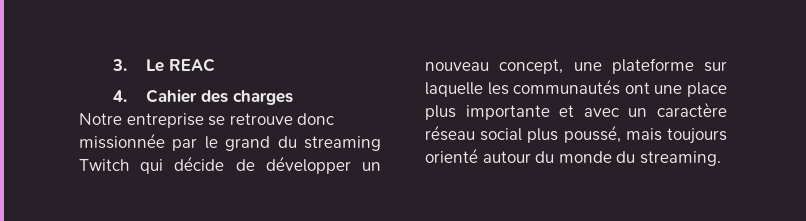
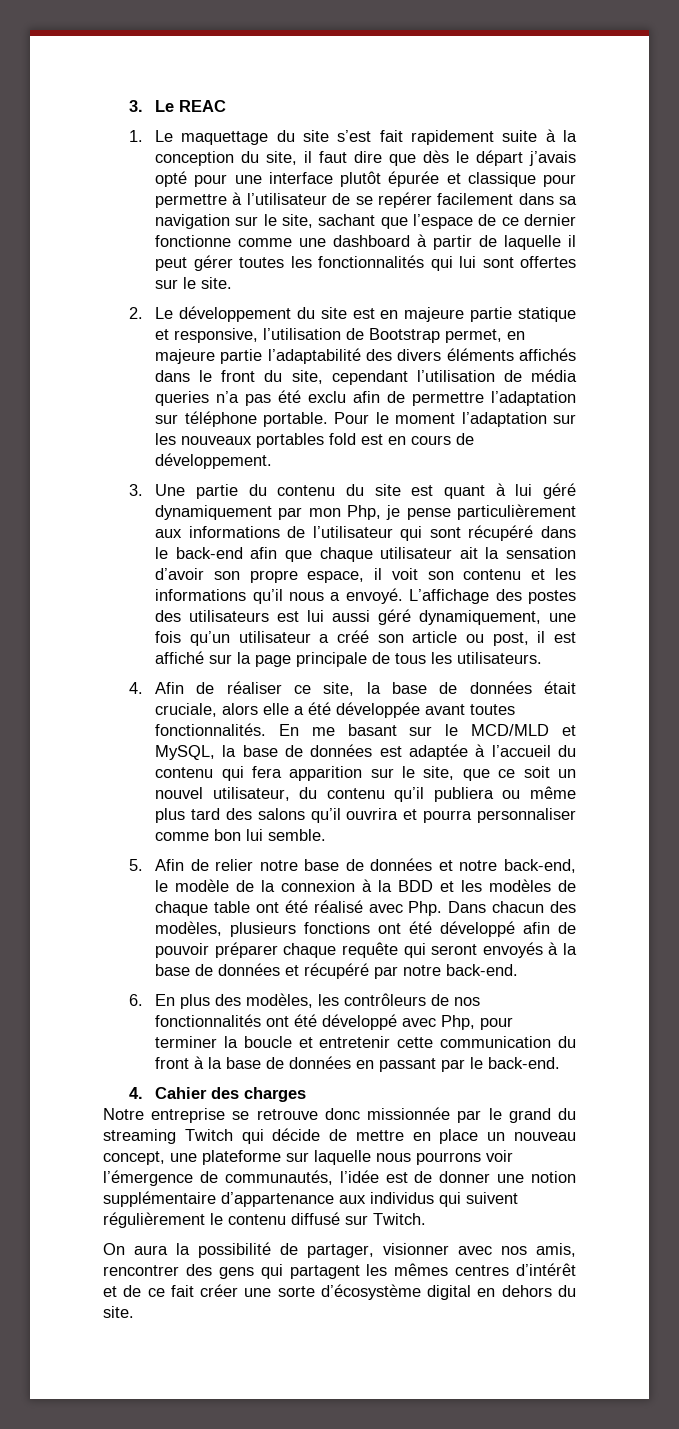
(215, 65) none -> [129,129,577,145] [155,150,576,166] [155,171,576,187] [155,192,577,208] [155,214,576,229] [155,234,576,250] [155,255,576,271] [155,277,233,289] [129,306,576,322] [155,328,526,343] [155,348,576,364] [155,369,577,385] [155,390,576,406] [155,411,576,427] [155,433,475,448] [155,453,273,469] [129,483,577,499] [155,504,576,520] [155,525,576,541] [155,547,576,562] [155,568,577,583] [155,588,576,604] [155,609,576,625] [155,630,577,646] [155,651,543,667] [129,681,576,696] [155,702,516,718] [155,723,577,736] [155,744,576,760] [155,766,576,781] [155,786,576,802] [155,808,576,823] [155,829,327,841] [129,858,576,873] [155,879,576,892] [155,900,576,916] [155,921,576,937] [155,942,577,958] [155,963,519,979] [129,993,481,1009] [155,1014,514,1030] [155,1036,576,1048] [155,1056,561,1072] // 1. Le maquettage du site s’est fait rapidement suite à la conception du site, il faut dire que dès le départ j’avais opté pour une interface plutôt épurée et classique pour permettre à l’utilisateur de se repérer facilement dans sa navigation sur le site, sachant que l’espace de ce dernier fonctionne comme une dashboard à partir de laquelle il peut gérer toutes les fonctionnalités qui lui sont offertes sur le site. // 2. Le développement du site est en majeure partie statique et responsive, l’utilisation de Bootstrap permet, en majeure partie l’adaptabilité des divers éléments affichés dans le front du site, cependant l’utilisation de média queries n’a pas été exclu afin de permettre l’adaptation sur téléphone portable. Pour le moment l’adaptation sur les nouveaux portables fold est en cours de développement. // 3. Une partie du contenu du site est quant à lui géré dynamiquement par mon Php, je pense particulièrement aux informations de l’utilisateur qui sont récupéré dans le back-end afin que chaque utilisateur ait la sensation d’avoir son propre espace, il voit son contenu et les informations qu’il nous a envoyé. L’affichage des postes des utilisateurs est lui aussi géré dynamiquement, une fois qu’un utilisateur a créé son article ou post, il est affiché sur la page principale de tous les utilisateurs. // 4. Afin de réaliser ce site, la base de données était cruciale, alors elle a été développée avant toutes fonctionnalités. En me basant sur le MCD/MLD et MySQL, la base de données est adaptée à l’accueil du contenu qui fera apparition sur le site, que ce soit un nouvel utilisateur, du contenu qu’il publiera ou même plus tard des salons qu’il ouvrira et pourra personnaliser comme bon lui semble. // 5. Afin de relier notre base de données et notre back-end, le modèle de la connexion à la BDD et les modèles de chaque table ont été réalisé avec Php. Dans chacun des modèles, plusieurs fonctions ont été développé afin de pouvoir préparer chaque requête qui seront envoyés à la base de données et récupéré par notre back-end. // 6. En plus des modèles, les contrôleurs de nos fonctionnalités ont été développé avec Php, pour terminer la boucle et entretenir cette communication du front à la base de données en passant par le back-end.
[265,156,351,174] développer -> [355,1129,479,1144] mettre en place
[487,79,727,97] [425,102,727,120] [425,125,727,144] [425,148,721,166] les communautés ont une place plus importante et avec un caractère réseau social plus poussé, mais toujours orienté autour du monde du streaming. -> [376,1150,513,1165] [103,1170,576,1186] [103,1191,518,1207] [103,1212,426,1228] [103,1242,576,1258] [103,1263,576,1279] [103,1284,576,1300] [103,1306,134,1318] nous pourrons voir l’émergence de communautés, l’idée est de donner une notion supplémentaire d’appartenance aux individus qui suivent régulièrement le contenu diffusé sur Twitch. // On aura la possibilité de partager, visionner avec nos amis, rencontrer des gens qui partagent les mêmes centres d’intérêt et de ce fait créer une sorte d’écosystème digital en dehors du site.

